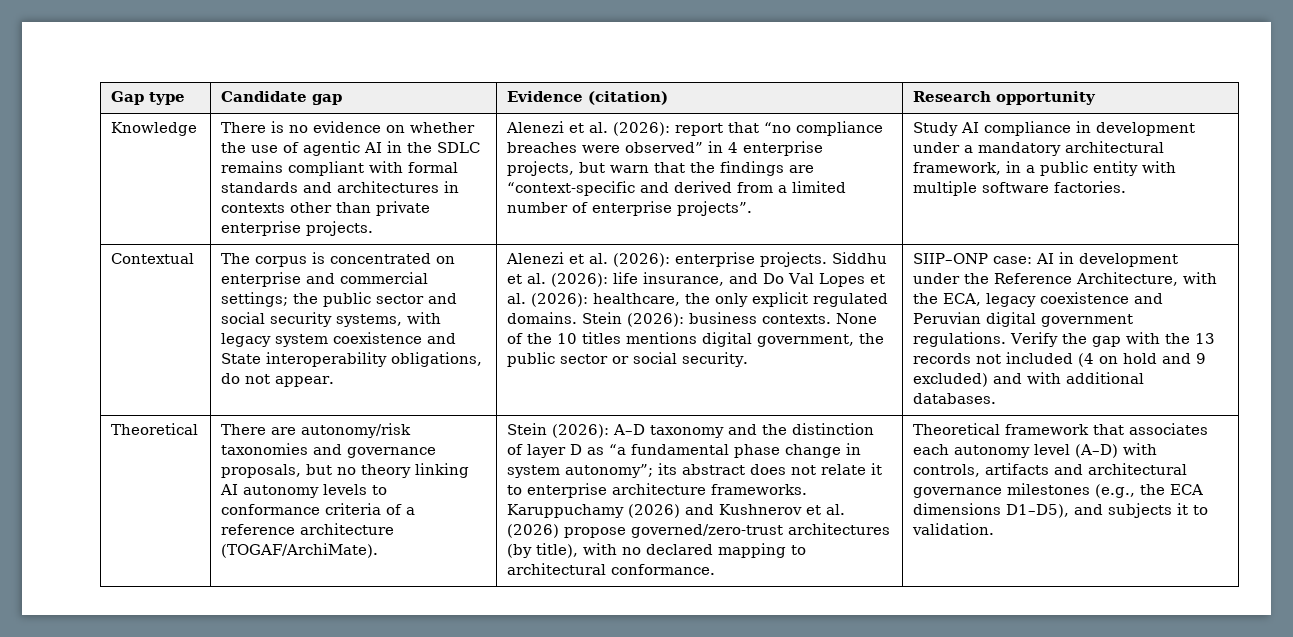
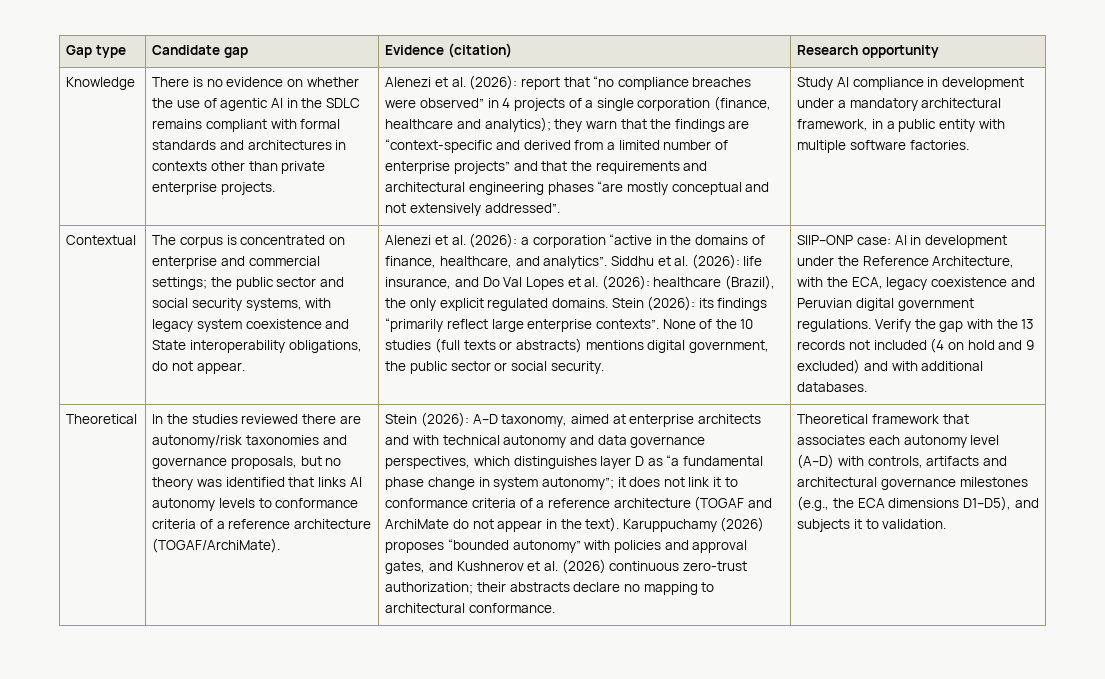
[743,141,824,156] [507,161,606,176] enterprise projects, but -> [513,96,772,111] [385,117,583,132] projects of a single corporation (finance, healthcare and analytics); they
[677,201,753,216] projects”. -> [453,161,708,174] [385,181,770,195] [385,203,560,216] projects” and that the requirements and architectural engineering phases “are mostly conceptual and not extensively addressed”.
[675,252,828,267] enterprise projects. -> [520,234,765,248] [385,256,608,269] a corporation “active in the domains of finance, healthcare, and analytics”.
[593,293,681,306] healthcare, -> [653,275,776,290] healthcare (Brazil),
[689,312,878,324] [507,332,622,344] business contexts. None of the 10 titles -> [698,298,768,311] [385,318,754,332] [385,338,582,353] its findings “primarily reflect large enterprise contexts”. None of the 10 studies (full texts or abstracts)
[221,424,267,435] There -> [152,414,336,424] In the studies reviewed there
[415,463,470,478] linking -> [196,477,346,487] was identified that links
[650,423,875,438] [507,444,524,455] taxonomy and the distinction of -> [501,414,761,427] [385,435,706,448] [385,456,597,469] taxonomy, aimed at enterprise architects and with technical autonomy and data governance perspectives, which distinguishes
[658,463,746,475] its abstract -> [617,477,626,487] it
[821,463,883,475] [507,483,808,498] [507,504,681,518] relate it to enterprise architecture frameworks. Karuppuchamy (2026) -> [688,477,738,487] [385,496,772,511] [385,517,765,532] [385,539,748,553] [385,561,426,574] link it to conformance criteria of a reference architecture (TOGAF and ArchiMate do not appear in the text). Karuppuchamy (2026) proposes “bounded autonomy” with policies and approval gates,
[564,523,891,538] [507,543,714,558] propose governed/zero-trust architectures (by title), with no declared -> [609,561,747,571] [385,582,640,594] continuous zero-trust authorization; their abstracts declare no

